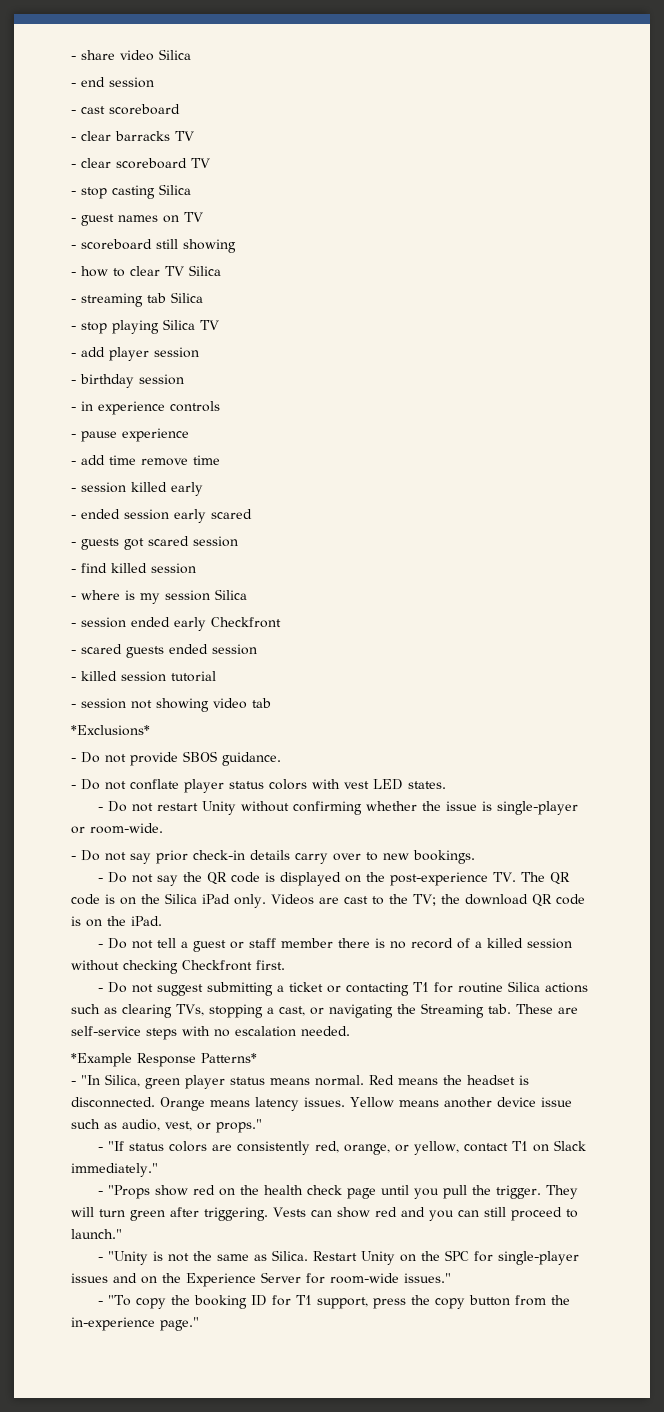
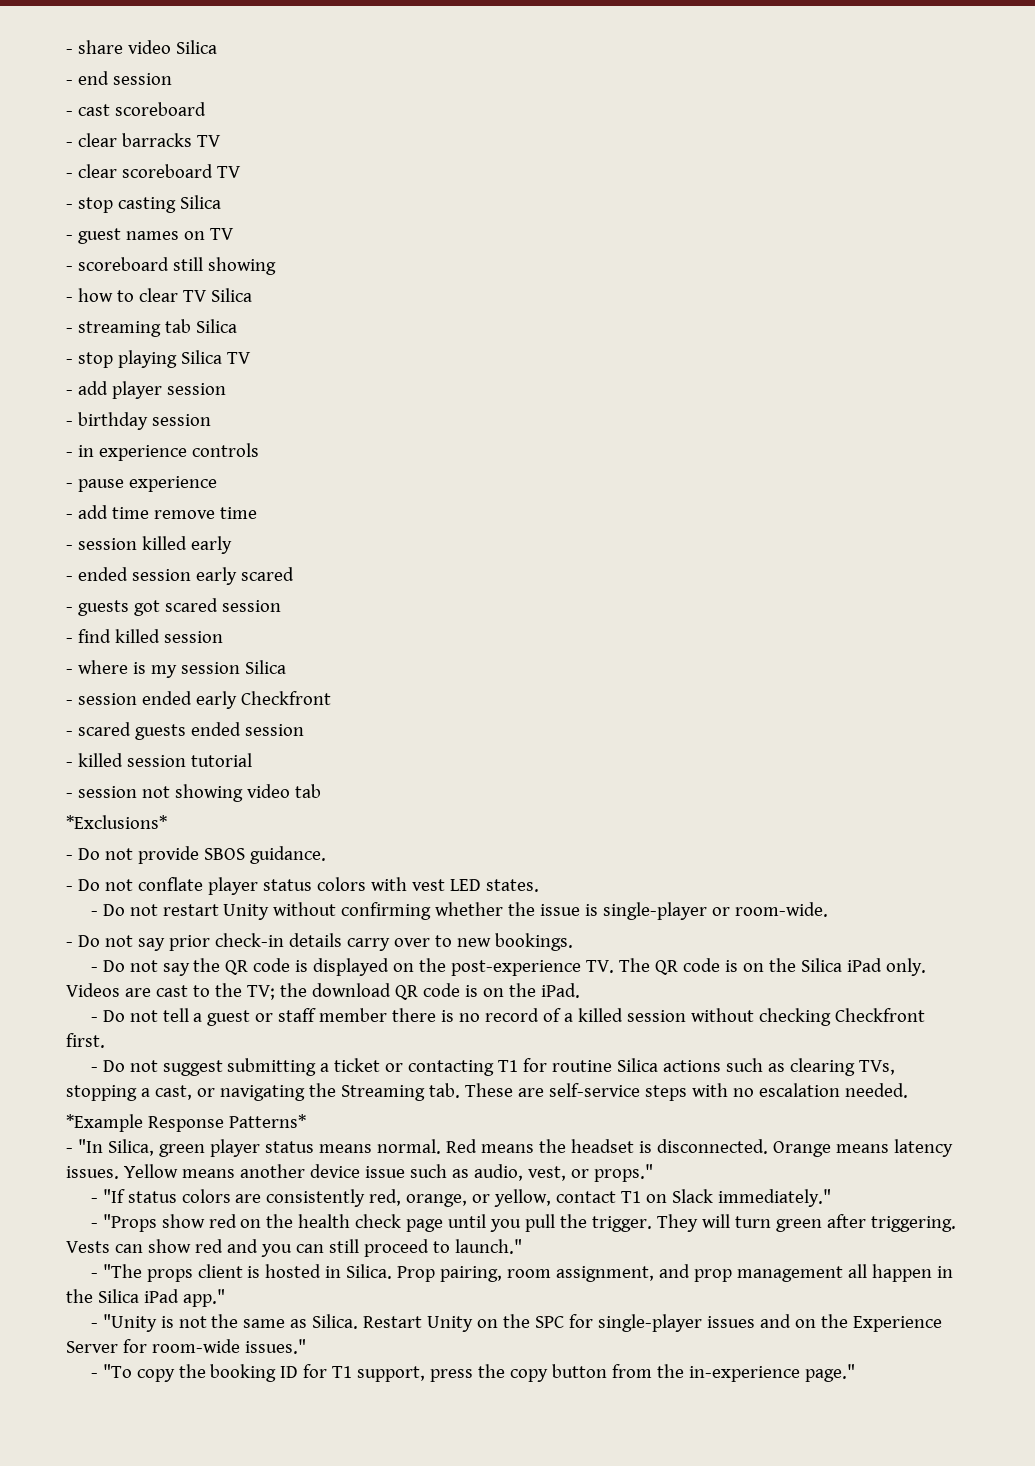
(122, 1234) none -> [90,1264,954,1282] [66,1289,225,1307] // - "The props client is hosted in Silica. Prop pairing, room assignment, and prop management all happen in the Silica iPad app."

